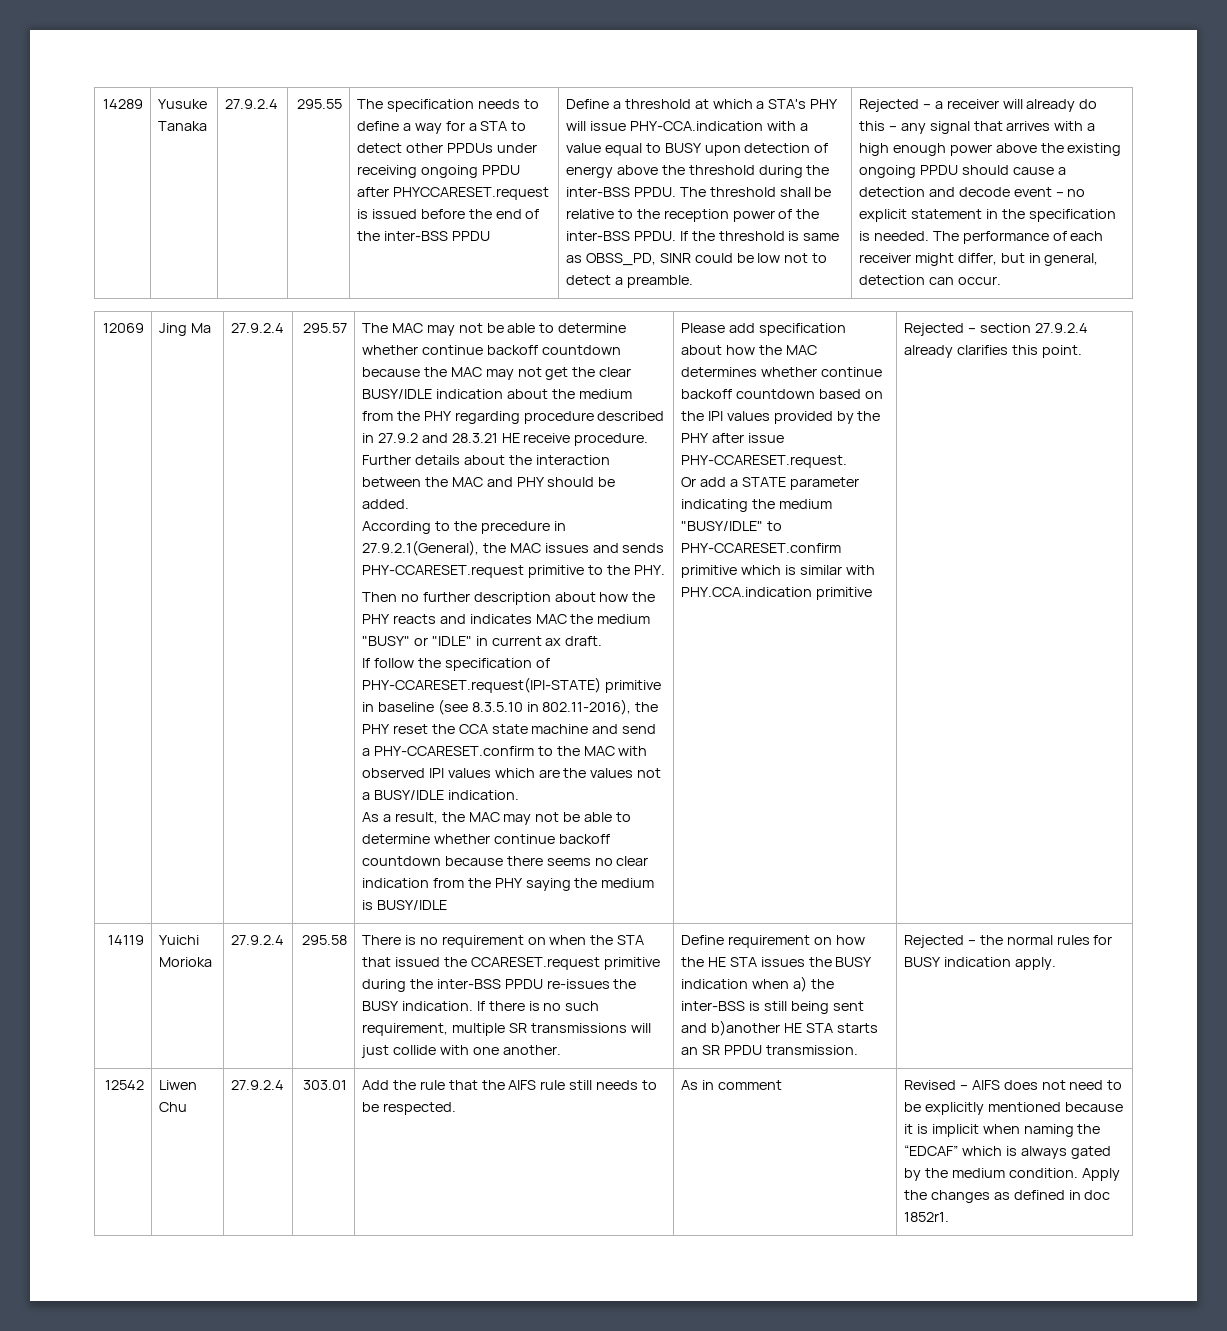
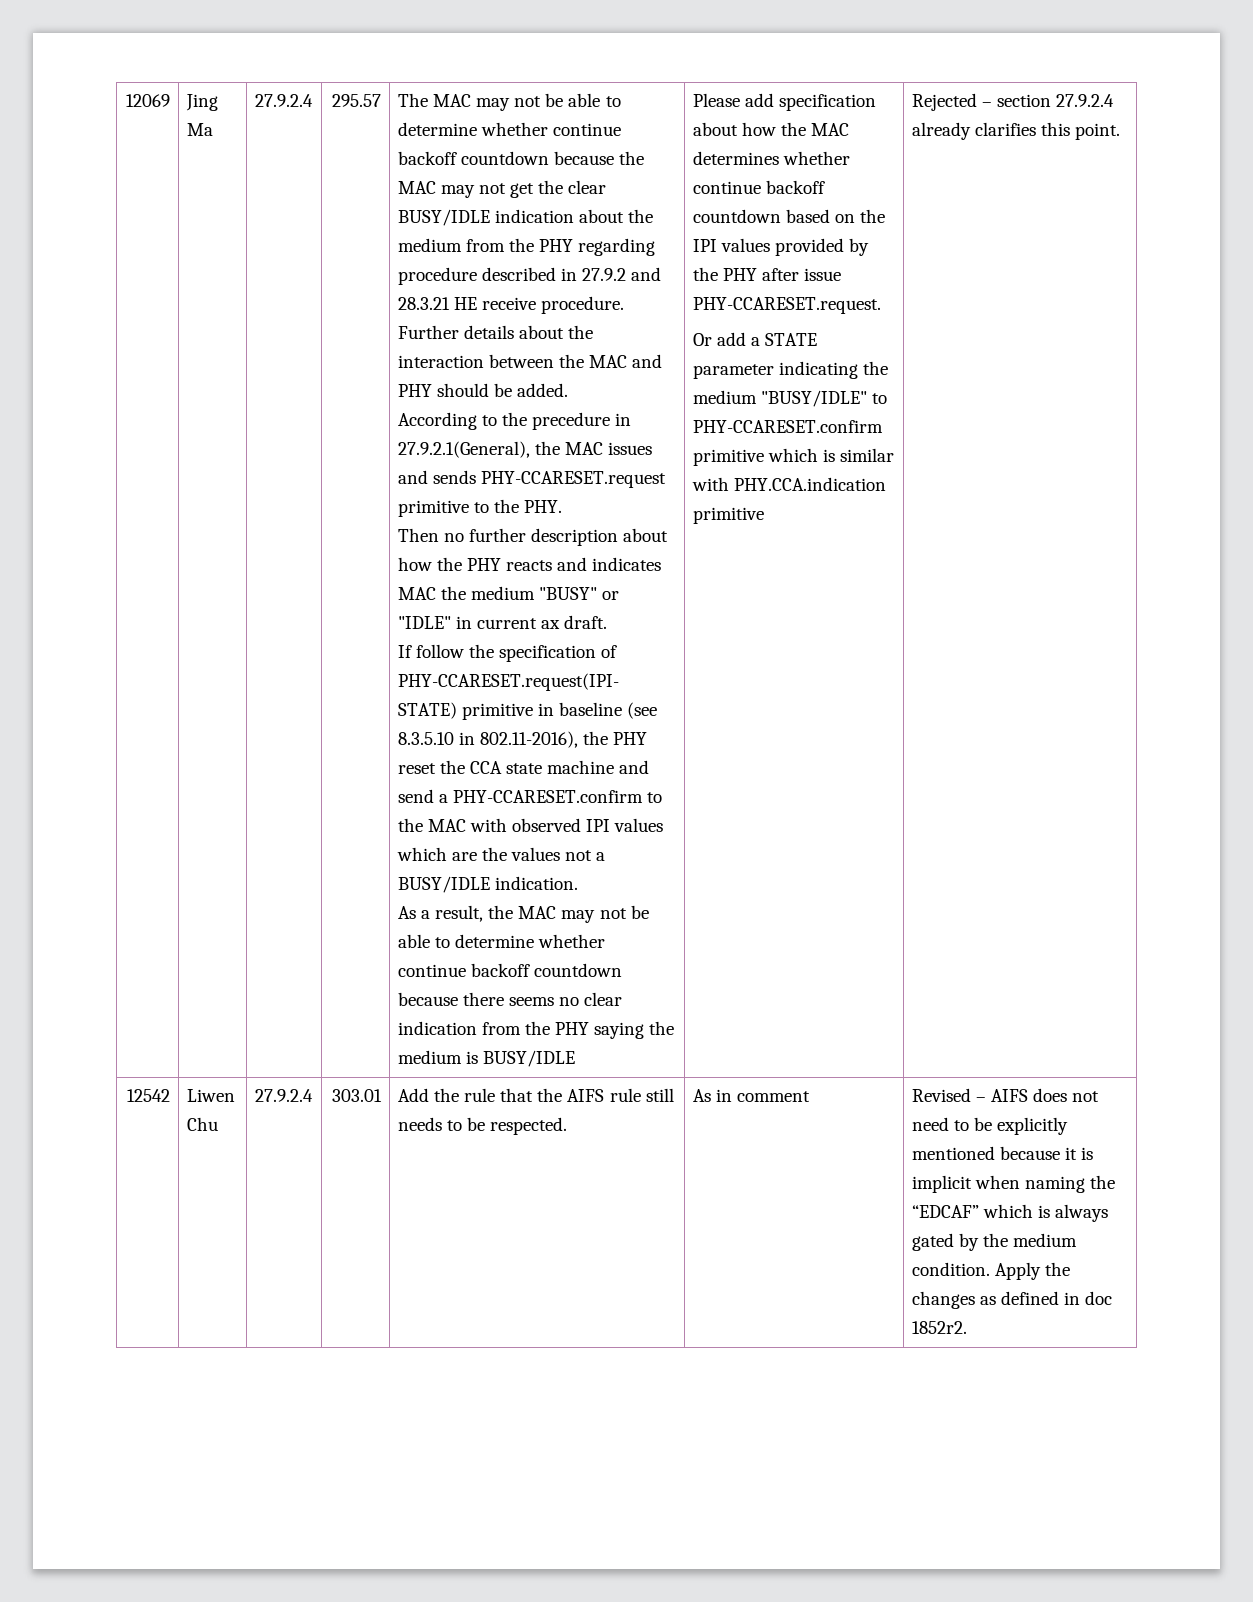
[103,99,144,109] [157,99,207,109] [157,121,207,131] [224,99,278,109] [297,99,343,109] [356,99,539,112] [356,121,527,134] [356,143,537,153] [356,165,520,178] [356,187,549,200] [356,209,540,219] [356,231,490,241] [565,99,839,109] [565,121,808,131] [565,143,829,156] [565,165,830,178] [565,187,832,197] [565,209,820,222] [565,231,840,241] [565,253,828,266] [565,275,693,288] [858,99,1098,112] [858,121,1096,134] [858,143,1122,156] [858,165,1066,178] [858,187,1086,197] [858,209,1116,222] [858,231,1104,244] [858,253,1099,266] [858,275,1001,285] 14289 | Yusuke Tanaka | 27.9.2.4 | 295.55 | The specification needs to define a way for a STA to detect other PPDUs under receiving ongoing PPDU after PHYCCARESET.request is issued before the end of the inter-BSS PPDU | Define a threshold at which a STA's PHY will issue PHY-CCA.indication with a value equal to BUSY upon detection of energy above the threshold during the inter-BSS PPDU. The threshold shall be relative to the reception power of the inter-BSS PPDU. If the threshold is same as OBSS_PD, SINR could be low not to detect a preamble. | Rejected – a receiver will already do this – any signal that arrives with a high enough power above the existing ongoing PPDU should cause a detection and decode event – no explicit statement in the specification is needed. The performance of each receiver might differ, but in general, detection can occur. // -> (126, 100) none
[108,935,145,945] [158,935,199,945] [158,957,212,967] [230,935,284,945] [302,935,348,945] [361,935,645,948] [361,957,660,970] [361,979,637,992] [361,1001,600,1011] [361,1023,651,1036] [360,1045,561,1058] [680,935,865,948] [680,957,873,967] [680,976,834,992] [680,1001,864,1014] [680,1020,878,1036] [680,1045,858,1055] [903,935,1113,948] [903,957,1056,970] // 14119 | Yuichi Morioka | 27.9.2.4 | 295.58 | There is no requirement on when the STA that issued the CCARESET.request primitive during the inter-BSS PPDU re-issues the BUSY indication. If there is no such requirement, multiple SR transmissions will just collide with one another. | Define requirement on how the HE STA issues the BUSY indication when a) the inter-BSS is still being sent and b)another HE STA starts an SR PPDU transmission. | Rejected – the normal rules for BUSY indication apply. -> (1121, 131) none
[903,1212,949,1222] 1852r1. -> [911,1321,967,1334] 1852r2.

